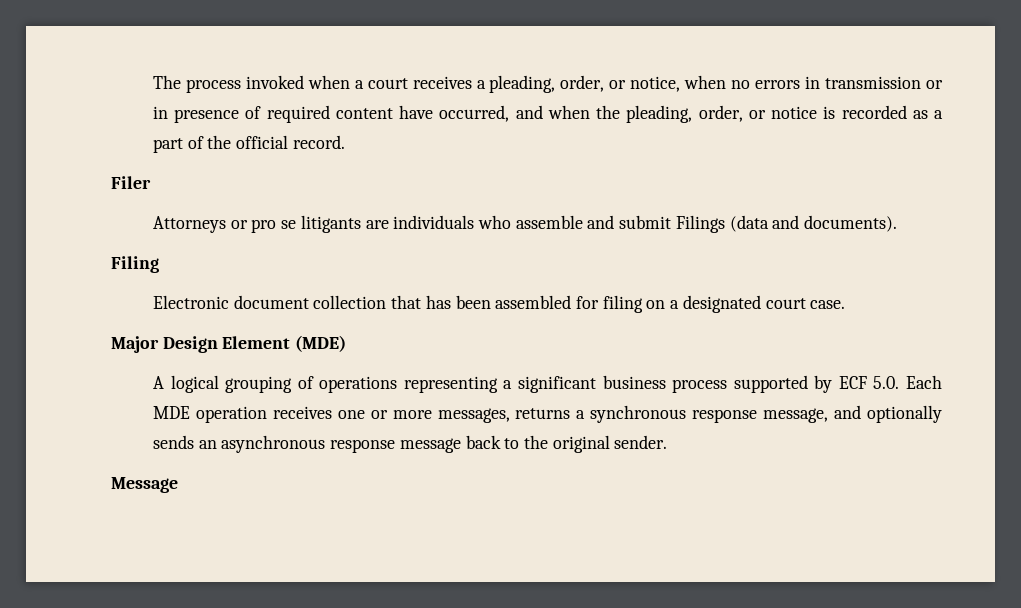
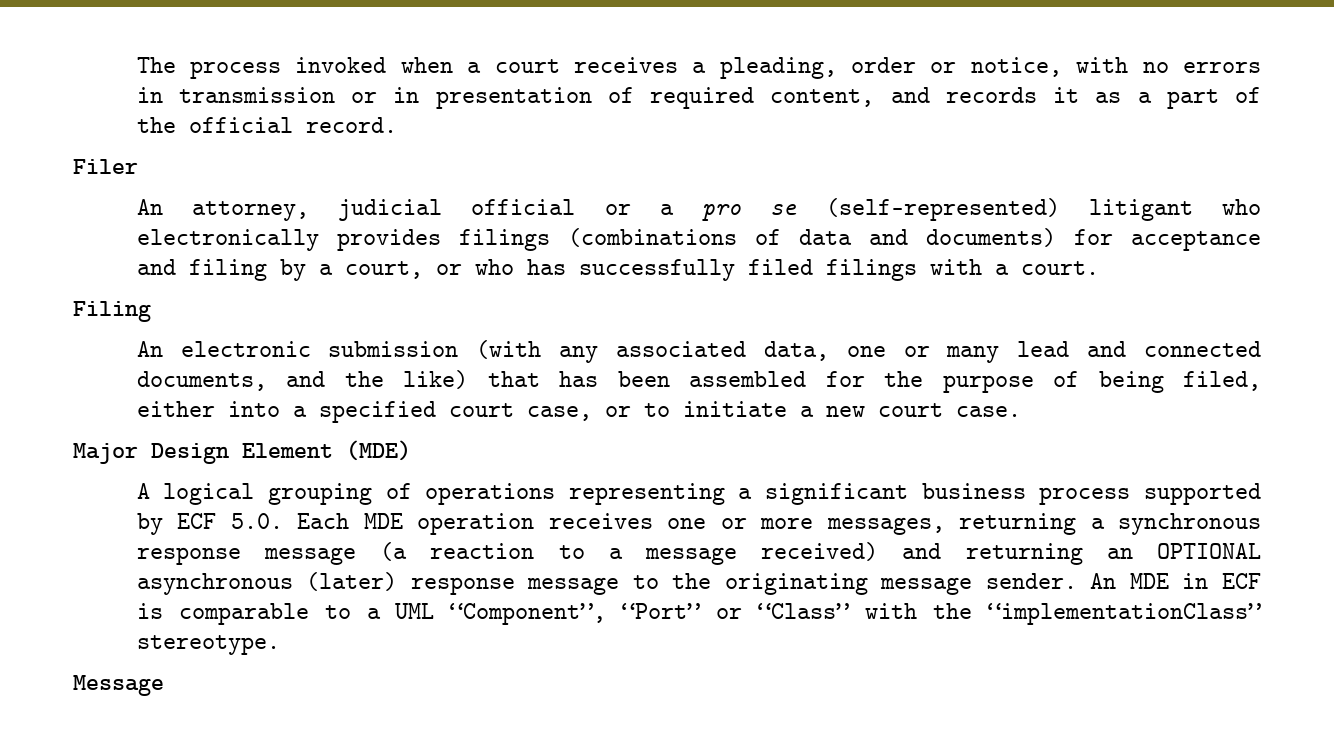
[560,75,605,92] order, -> [851,57,917,73] order
[684,75,727,89] when -> [1076,57,1129,73] with
[174,109,240,123] presence -> [435,87,592,109] presentation
[335,105,907,123] content have occurred, and when the pleading, order, or notice is recorded -> [770,87,1080,107] content, and records it
[152,215,898,233] [111,256,159,273] [152,295,387,309] Attorneys or pro se litigants are individuals who assemble and submit Filings (data and documents). // Filing // Electronic document collection -> [136,198,1261,221] [136,228,1262,251] [136,259,1099,281] [73,301,151,322] [136,340,1262,363] [136,370,469,391] An attorney, judicial official or a pro se (self-represented) litigant who electronically provides filings (combinations of data and documents) for acceptance and filing by a court, or who has successfully filed filings with a court. // Filing // An electronic submission (with any associated data, one or many lead and connected documents, and the like)
[602,295,761,313] filing on a designated -> [884,371,1262,393] [136,401,865,423] the purpose of being filed, either into a specified court case, or to initiate a new
[515,408,571,419] returns -> [959,513,1077,535] returning
[763,405,943,423] [152,435,501,453] message, and optionally sends an asynchronous response message back -> [263,542,1261,565] [136,572,620,595] message (a reaction to a message received) and returning an OPTIONAL asynchronous (later) response message
[552,435,610,453] original -> [724,573,973,595] originating message
(668, 442) none -> [1090,573,1261,589] [136,603,1261,625] [136,635,280,655] An MDE in ECF is comparable to a UML “Component”, “Port” or “Class” with the “implementationClass” stereotype.

